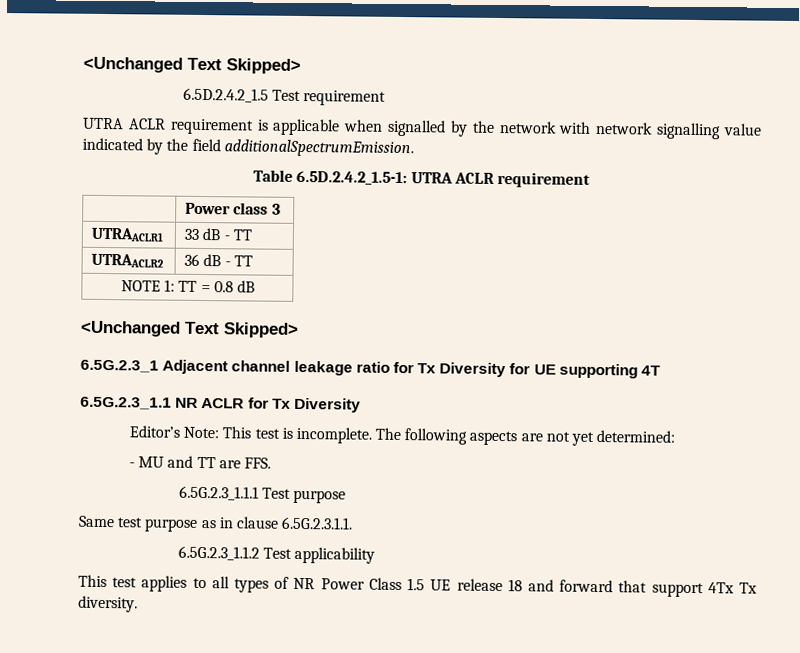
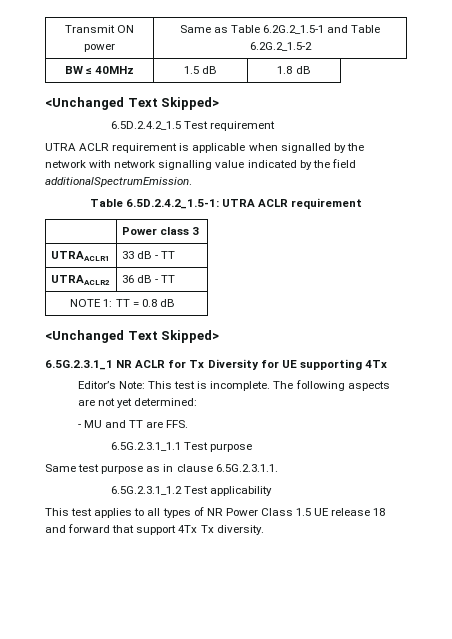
(83, 64) none -> [64,25,135,33] [84,43,115,52] [179,25,381,34] [249,42,312,51] [64,66,135,74] [183,66,218,74] [277,66,311,74] Transmit ON power | Same as Table 6.2G.2_1.5-1 and Table 6.2G.2_1.5-2 // BW ≤ 40MHz | 1.5 dB | 1.8 dB //
[80,359,390,376] 6.5G.2.3_1 Adjacent channel leakage ratio -> [45,360,166,370] 6.5G.2.3.1_1 NR ACLR
[641,365,662,376] [80,396,361,413] 4T // 6.5G.2.3_1.1 NR ACLR for Tx Diversity -> [364,360,387,368] 4Tx
[178,485,259,501] 6.5G.2.3_1.1.1 -> [110,442,181,451] 6.5G.2.3.1_1.1
[177,545,260,561] 6.5G.2.3_1.1.2 -> [110,486,182,495] 6.5G.2.3.1_1.2

